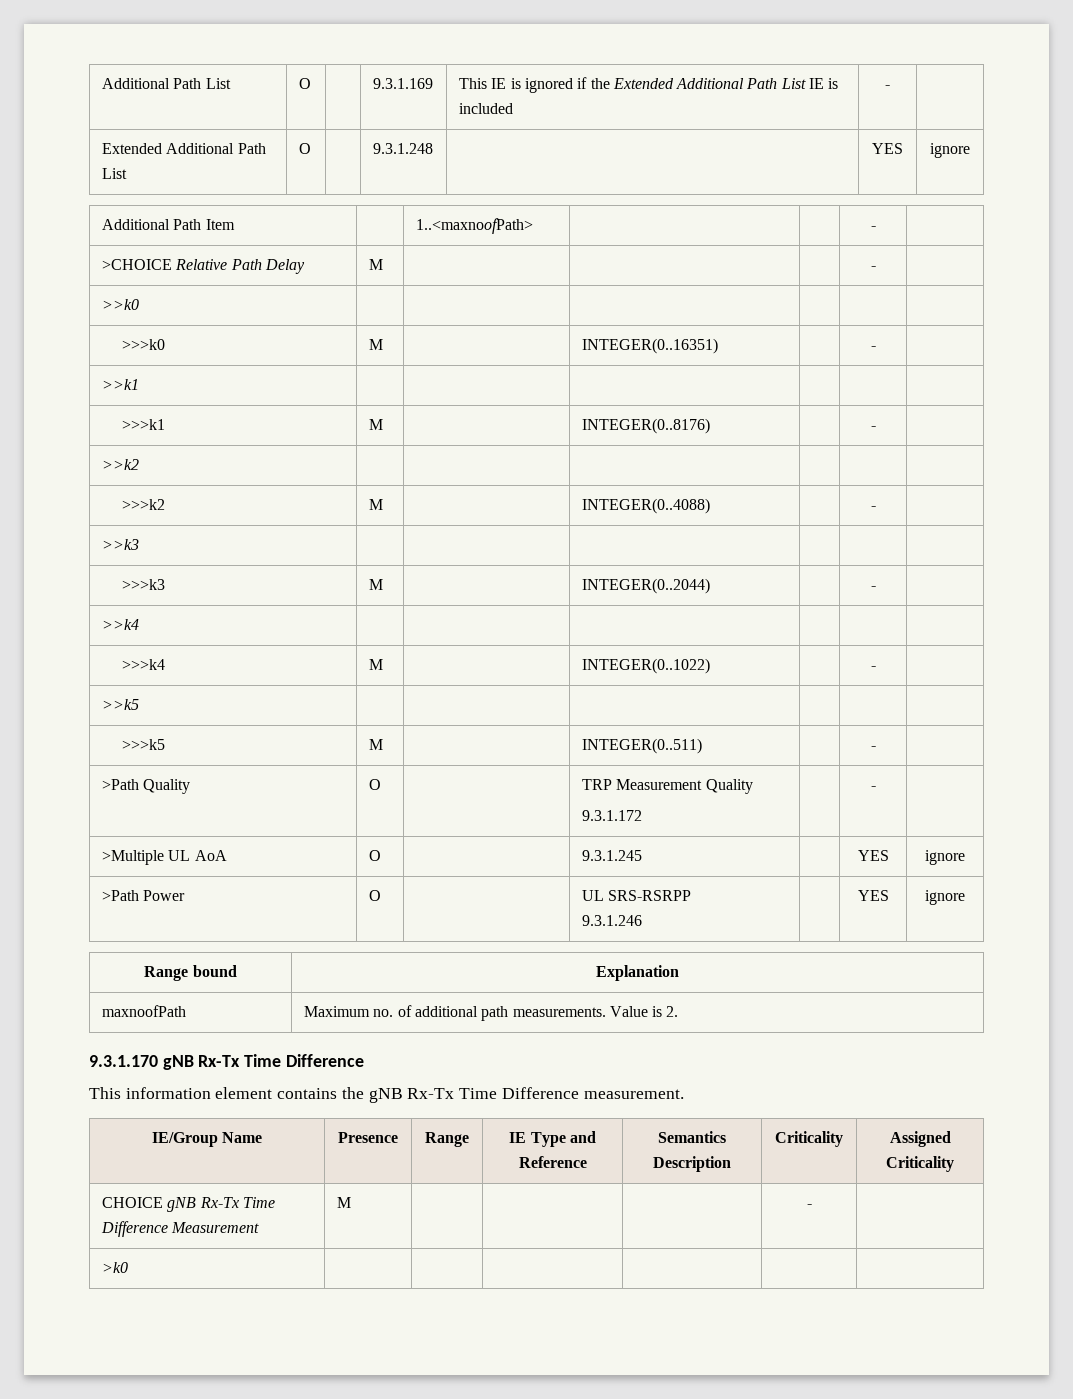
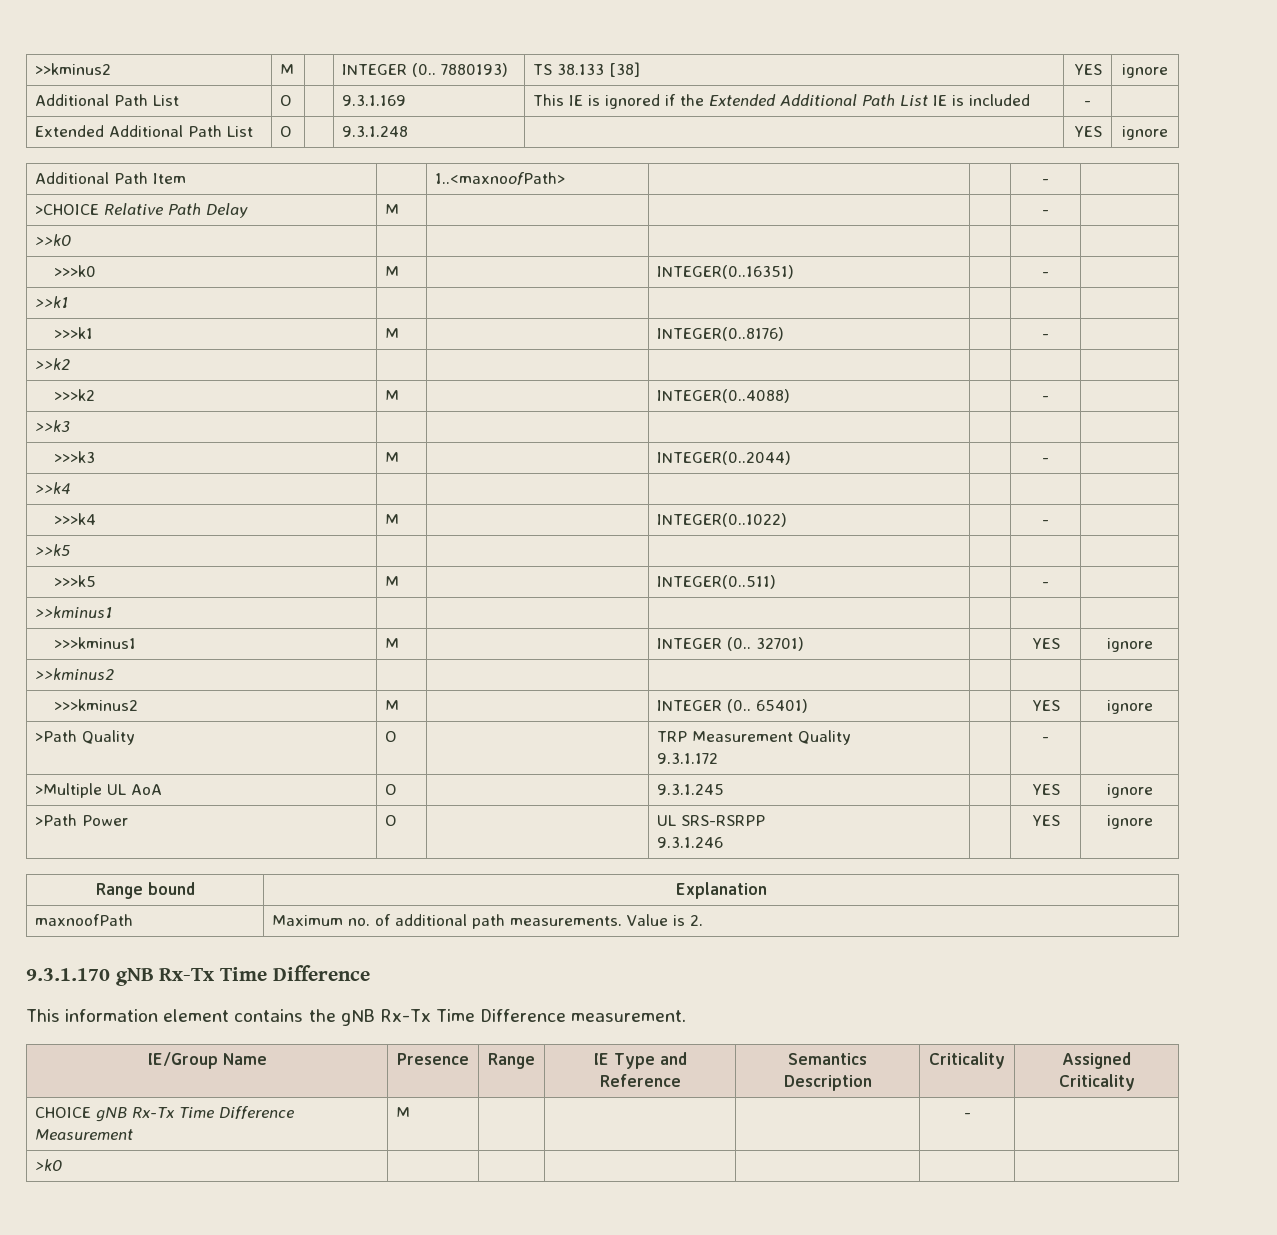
(101, 83) none -> [34,63,111,75] [279,64,294,75] [341,63,508,77] [532,62,640,77] [1073,64,1102,75] [1122,64,1168,78] >>kminus2 | M | | INTEGER (0.. 7880193) | TS 38.133 [38] | YES | ignore //
(876, 748) none -> [34,606,112,618] [54,637,137,649] [384,638,399,649] [656,637,804,651] [1031,638,1060,649] [1106,638,1153,652] [34,668,114,680] [54,699,139,711] [384,700,399,711] [656,699,808,713] [1031,700,1060,711] [1106,700,1153,714] // >>kminus1 | | | | | | // >>>kminus1 | M | | INTEGER (0.. 32701) | | YES | ignore // >>kminus2 | | | | | | // >>>kminus2 | M | | INTEGER (0.. 65401) | | YES | ignore

